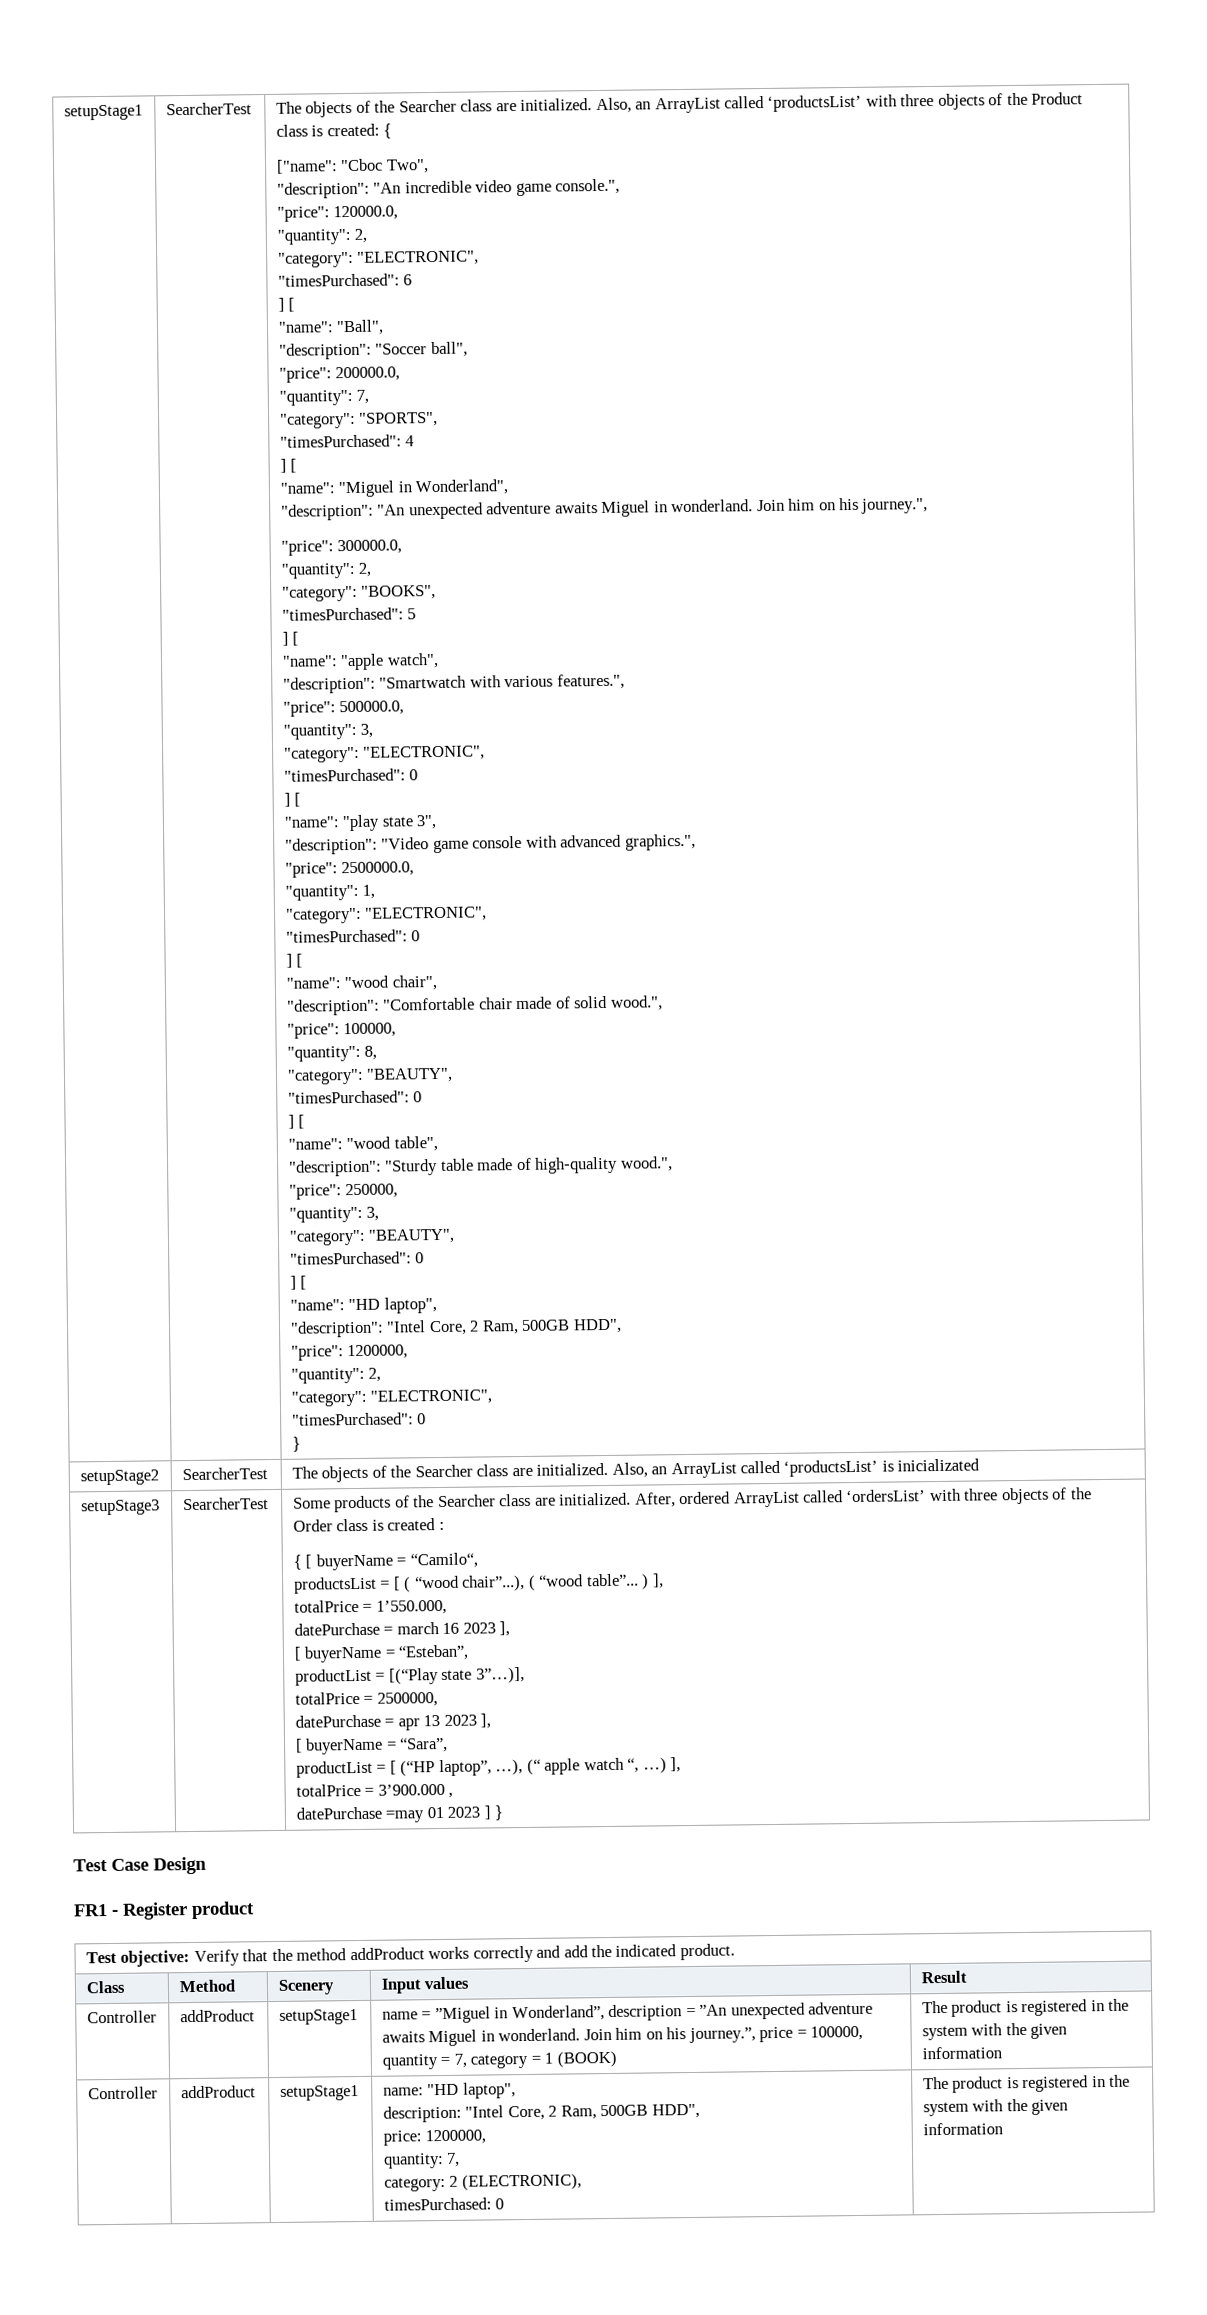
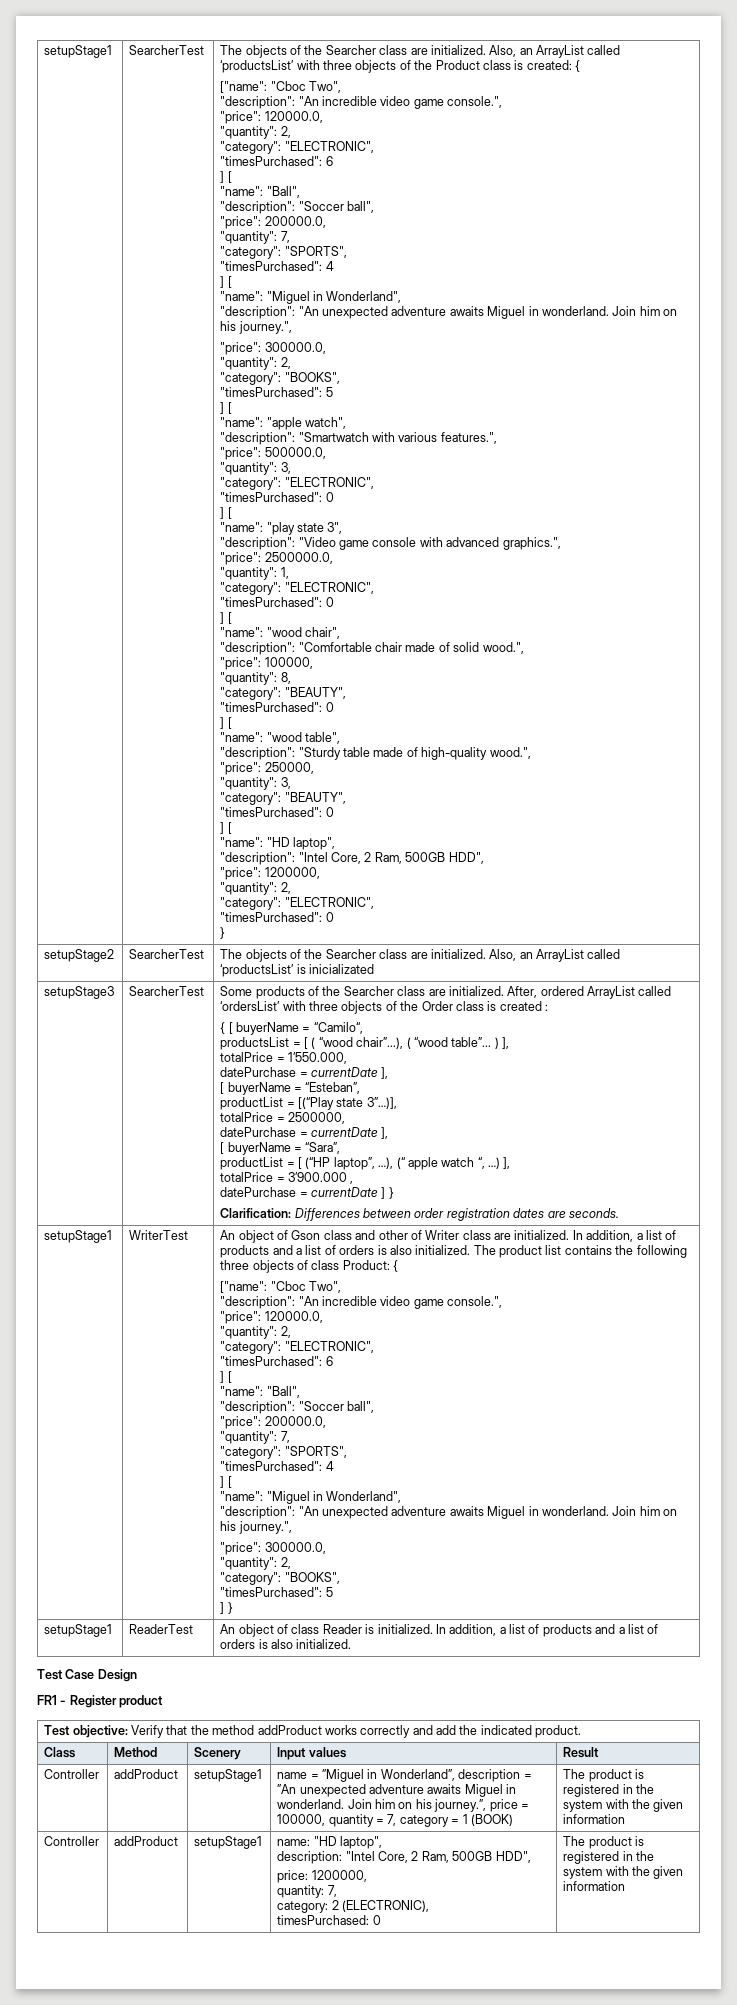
[396,1622,496,1635] march 16 2023 -> [311,1067,379,1077] currentDate
[397,1714,477,1731] apr 13 2023 -> [311,1127,379,1137] currentDate
[385,1805,504,1823] =may 01 2023 ] } -> [299,1187,394,1199] [220,1208,619,1221] [44,1230,113,1243] [129,1230,189,1240] [220,1230,677,1243] [220,1245,687,1258] [220,1260,399,1273] [220,1281,342,1293] [220,1296,503,1309] [220,1311,323,1324] [220,1326,291,1339] [220,1341,374,1354] [220,1356,333,1366] [220,1371,232,1383] [220,1386,300,1398] [220,1401,375,1414] [220,1416,326,1429] [220,1431,290,1444] [220,1446,347,1459] [220,1461,334,1471] [220,1476,232,1488] [220,1491,402,1504] [220,1506,678,1519] [220,1521,292,1534] [220,1542,326,1555] [220,1557,291,1570] [220,1572,340,1585] [220,1587,333,1597] [220,1602,233,1614] [44,1624,113,1637] [129,1624,194,1634] [220,1624,659,1637] [220,1639,352,1649] = currentDate ] } // Clarification: Differences between order registration dates are seconds. // setupStage1 | WriterTest | An object of Gson class and other of Writer class are initialized. In addition, a list of products and a list of orders is also initialized. The product list contains the following three objects of class Product: { // ["name": "Cboc Two", // "description": "An incredible video game console.", // "price": 120000.0, // "quantity": 2, // "category": "ELECTRONIC", // "timesPurchased": 6 // ] [ // "name": "Ball", // "description": "Soccer ball", // "price": 200000.0, // "quantity": 7, // "category": "SPORTS", // "timesPurchased": 4 // ] [ // "name": "Miguel in Wonderland", // "description": "An unexpected adventure awaits Miguel in wonderland. Join him on his journey.", // "price": 300000.0, // "quantity": 2, // "category": "BOOKS", // "timesPurchased": 5 // ] } // setupStage1 | ReaderTest | An object of class Reader is initialized. In addition, a list of products and a list of orders is also initialized.

